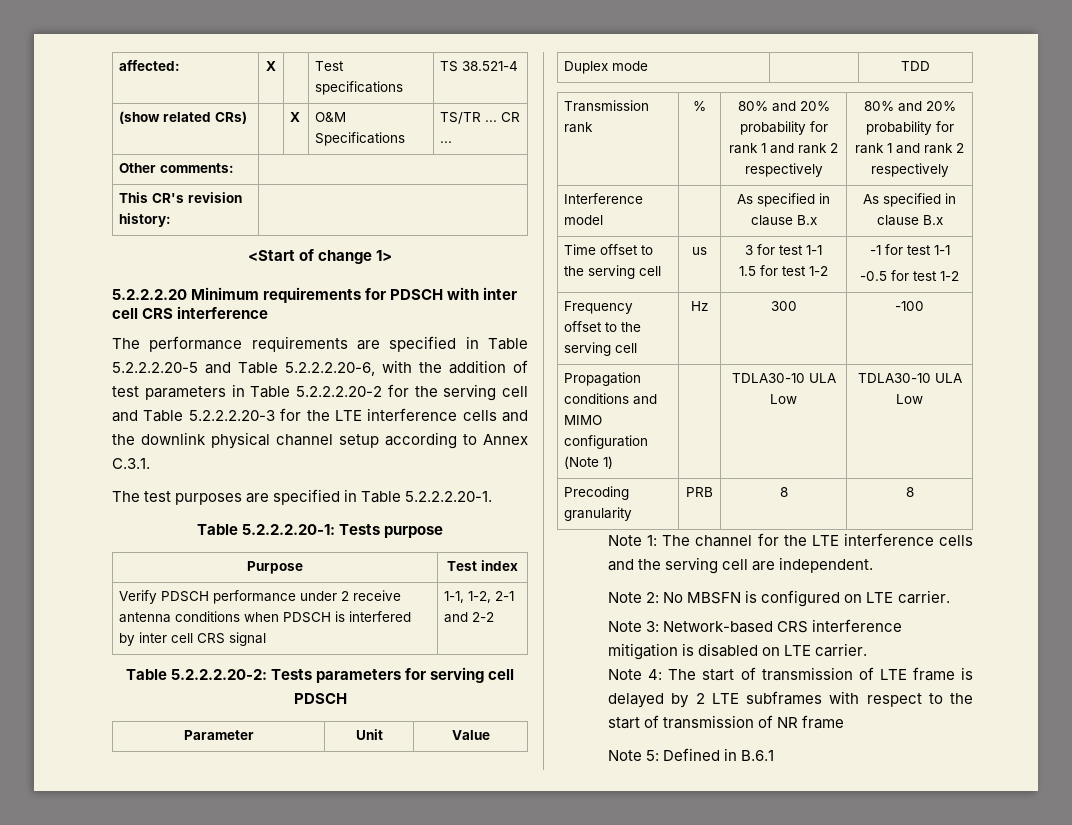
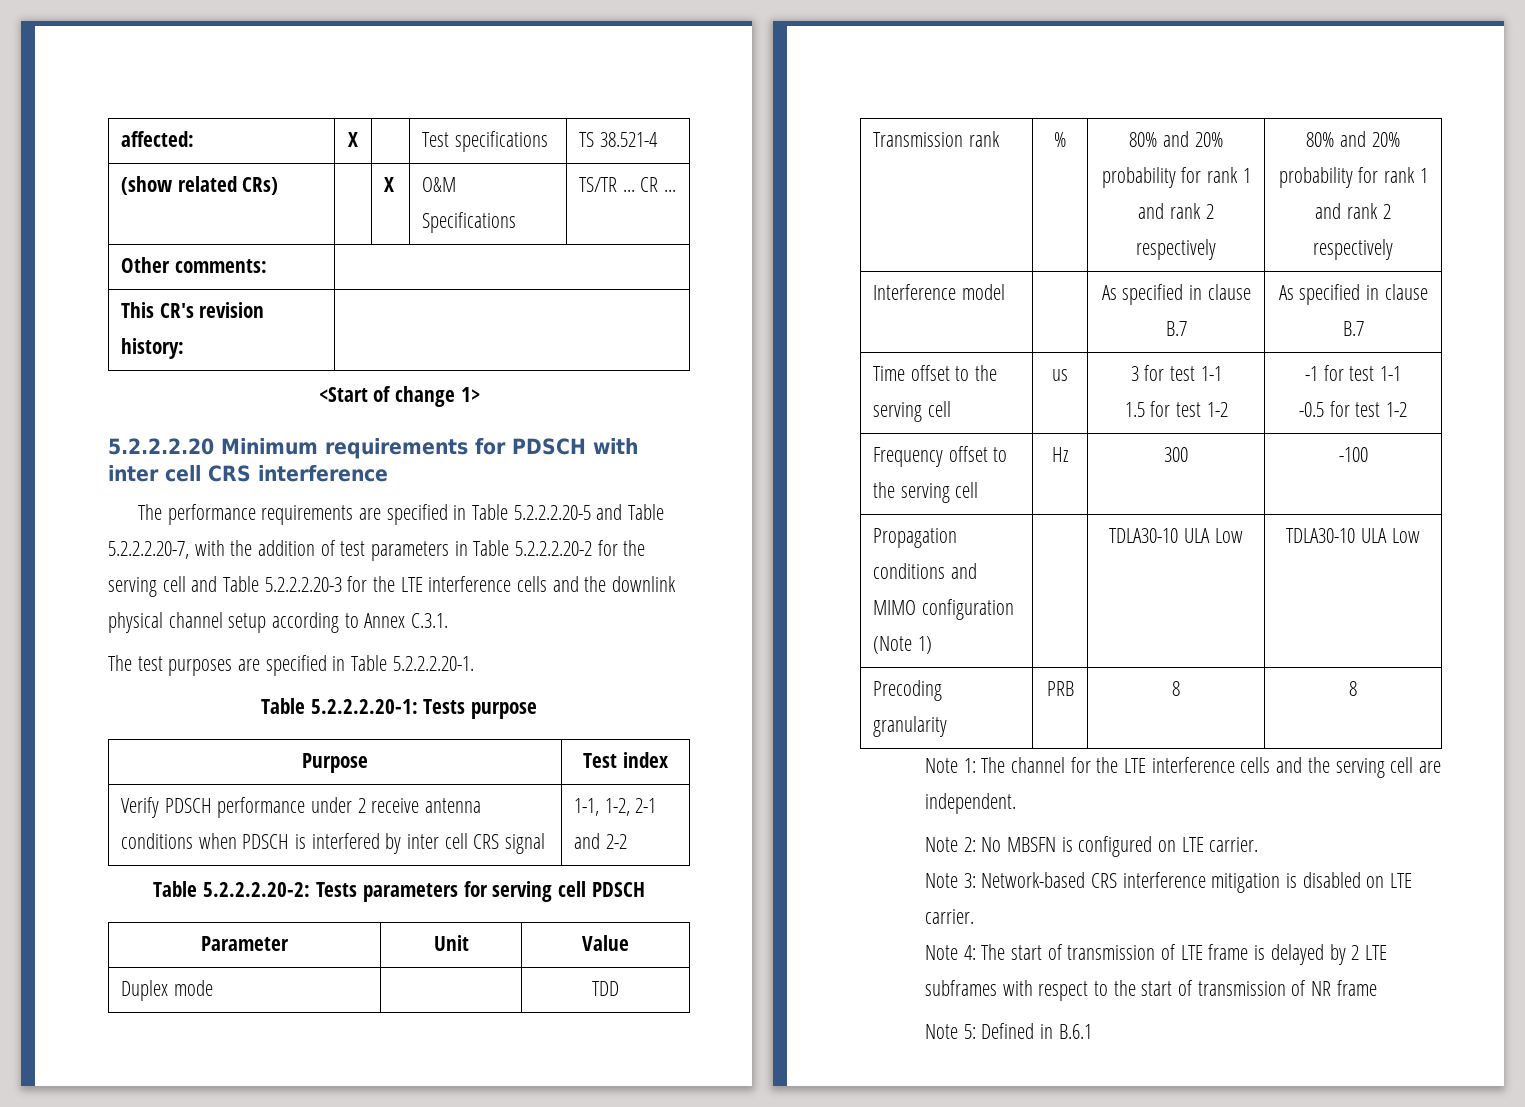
[285,362,375,376] 5.2.2.2.20-6, -> [108,541,189,559] 5.2.2.2.20-7,
[796,215,817,225] [863,193,956,207] [876,215,943,226] B.x | As specified in clause B.x -> [1165,321,1187,336] [1278,284,1428,305] [1342,321,1364,336] B.7 | As specified in clause B.7

